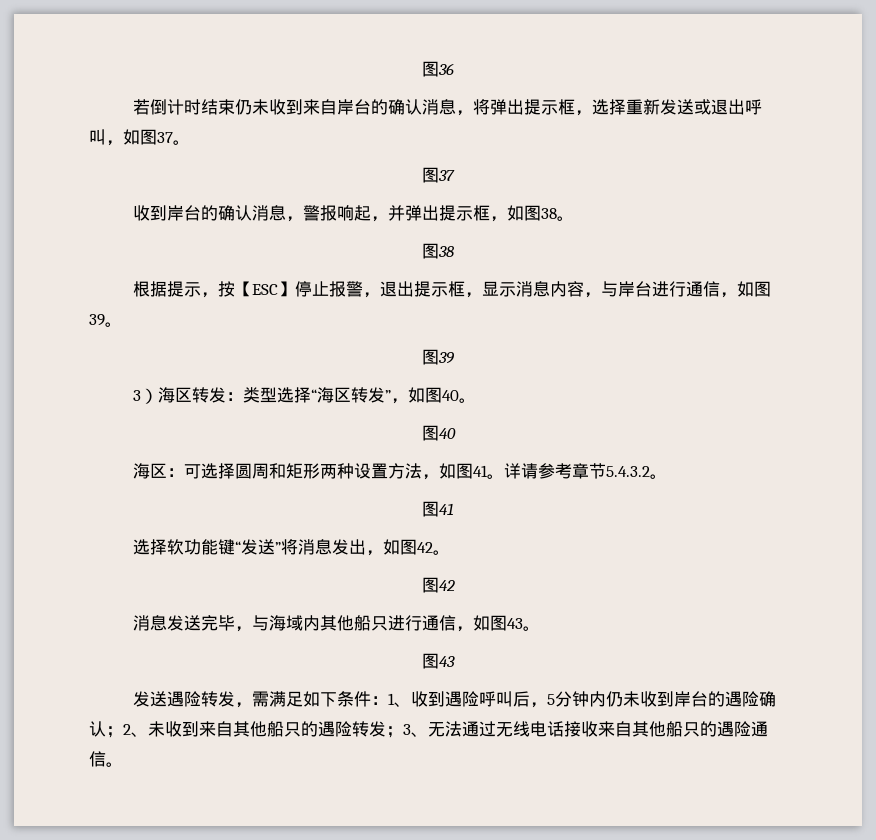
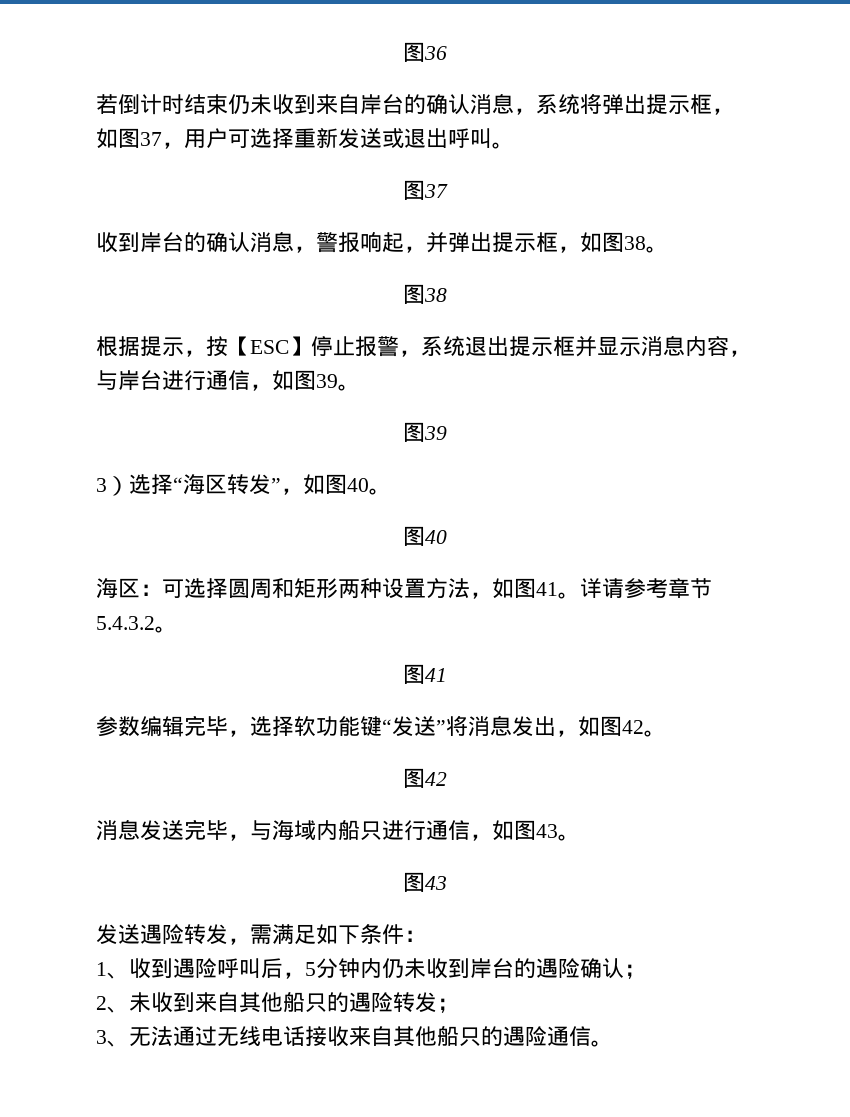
(474, 113) none -> [536,94,580,114] 系统
(593, 113) none -> [96,128,250,149] 如图37，用户可
[106,129,173,146] ，如图37 -> (492, 138) none
(381, 295) none -> [421,336,465,356] 系统
[465,292,483,298] ， -> [575,336,597,357] 并
[158,387,278,403] 海区转发：类型 -> (129, 486) none
(454, 509) none -> [96,715,250,737] 参数编辑完毕，
[320,615,355,631] 其他 -> (338, 830) none
(389, 700) none -> (426, 936) //
(123, 732) none -> (646, 971) //
(403, 732) none -> (459, 1005) //

